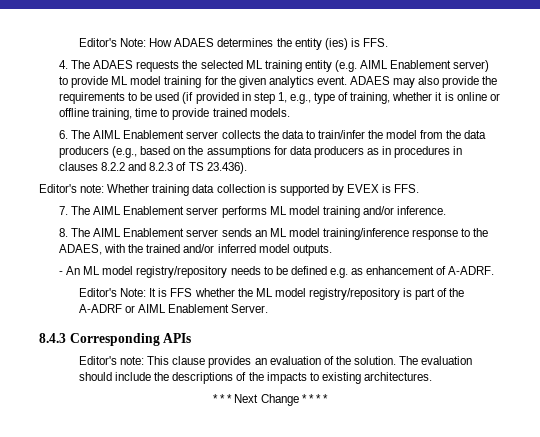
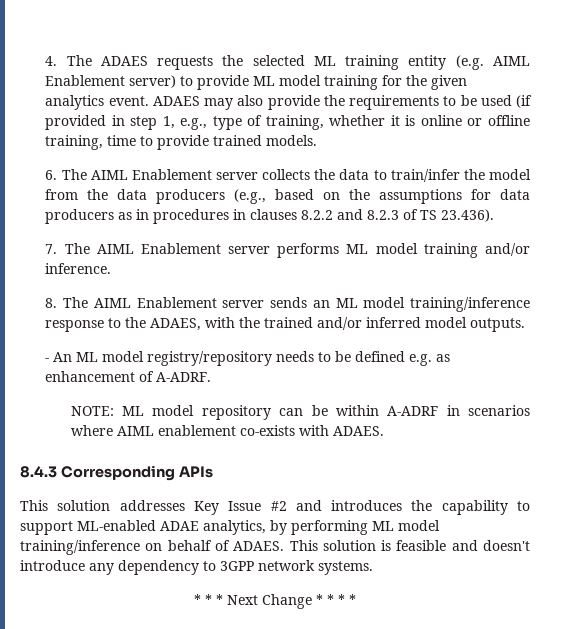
[79,38,388,50] Editor's Note: How ADAES determines the entity (ies) is FFS. // -> (45, 61) none
[39,184,420,196] // Editor's note: Whether training data collection is supported by EVEX is FFS. -> (495, 215) none
[79,288,465,300] [79,304,269,313] [39,333,192,346] [79,356,473,368] [79,372,432,384] Editor's Note: It is FFS whether the ML model registry/repository is part of the A-ADRF or AIML Enablement Server. // 8.4.3 Corresponding APIs // Editor's note: This clause provides an evaluation of the solution. The evaluation should include the descriptions of the impacts to existing architectures. -> [70,405,530,420] [70,425,384,436] [20,465,213,481] [20,500,530,515] [20,520,440,535] [20,540,531,555] [20,560,373,575] NOTE: ML model repository can be within A-ADRF in scenarios where AIML enablement co-exists with ADAES. // 8.4.3 Corresponding APIs // This solution addresses Key Issue #2 and introduces the capability to support ML-enabled ADAE analytics, by performing ML model training/inference on behalf of ADAES. This solution is feasible and doesn't introduce any dependency to 3GPP network systems.

